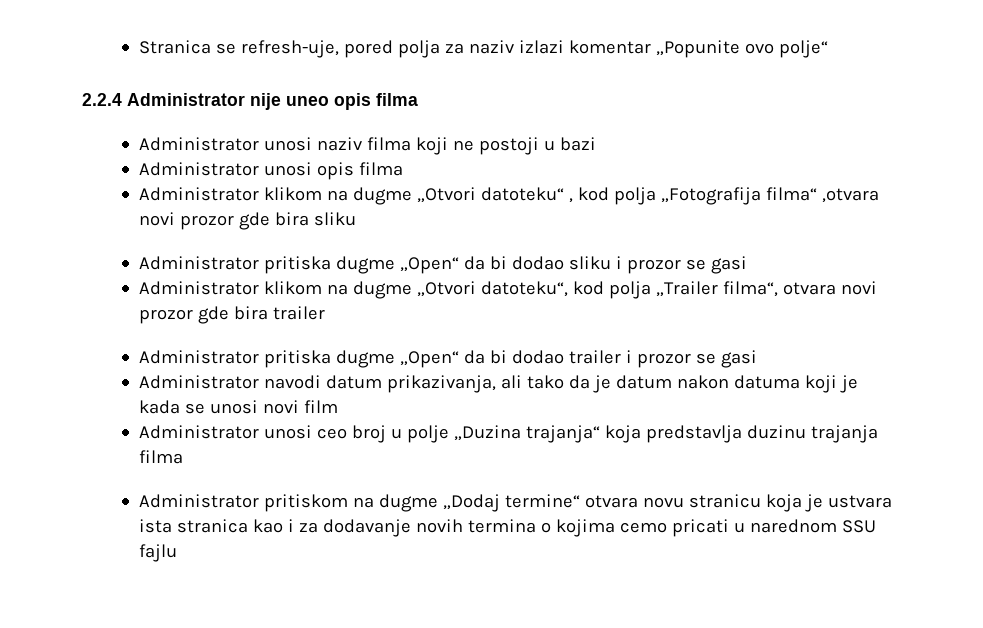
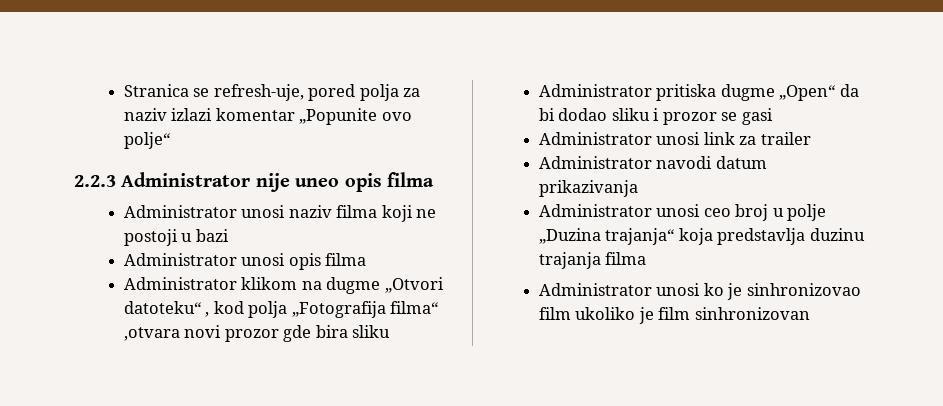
[82,93,122,106] 2.2.4 -> [74,175,116,187] 2.2.3
[263,281,877,299] [138,306,325,324] [138,350,757,368] [138,375,858,393] [138,400,338,414] klikom na dugme „Otvori datoteku“, kod polja „Trailer filma“, otvara novi prozor gde bira trailer // Administrator pritiska dugme „Open“ da bi dodao trailer i prozor se gasi // Administrator navodi datum prikazivanja, ali tako da je datum nakon datuma koji je kada se unosi novi film -> [656,132,811,145] [538,156,767,169] [538,180,638,197] unosi link za trailer // Administrator navodi datum prikazivanja
[263,494,892,512] [138,519,876,537] [138,544,177,562] pritiskom na dugme „Dodaj termine“ otvara novu stranicu koja je ustvara ista stranica kao i za dodavanje novih termina o kojima cemo pricati u narednom SSU fajlu -> [656,283,861,300] [538,307,810,324] unosi ko je sinhronizovao film ukoliko je film sinhronizovan

